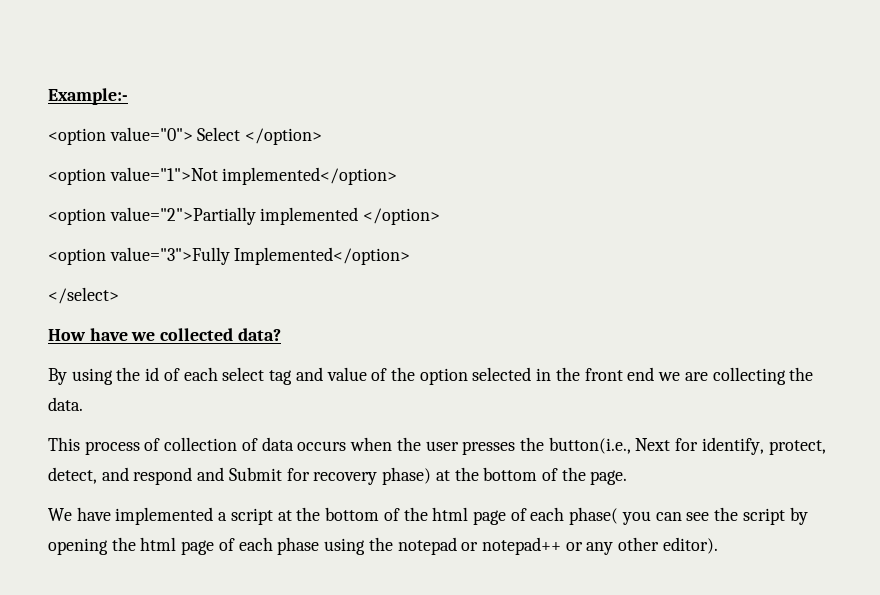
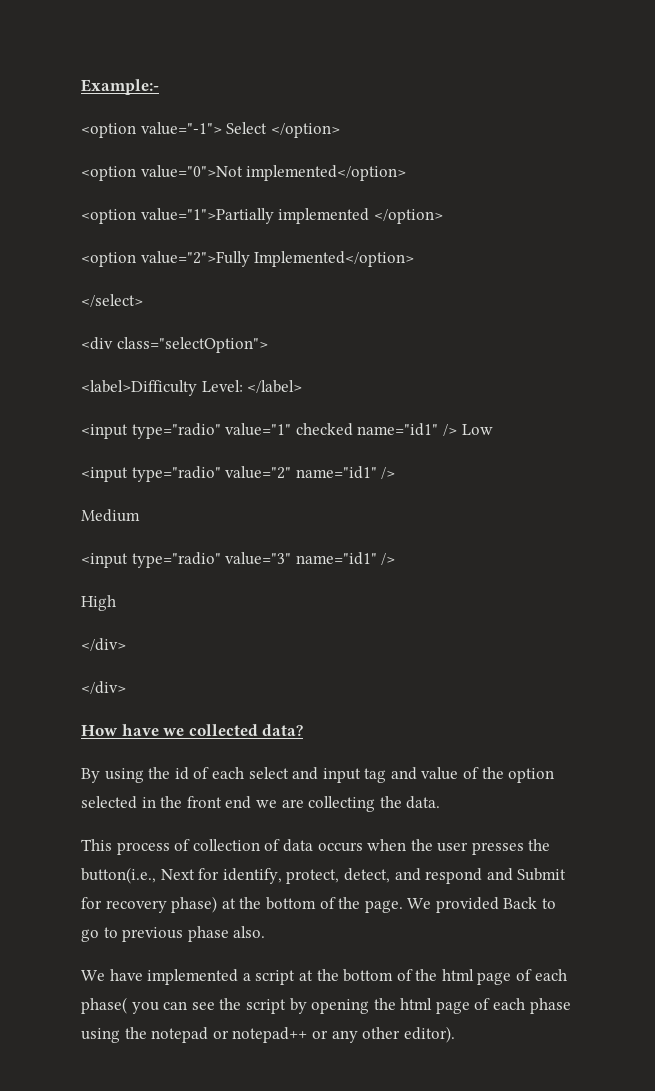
[109,127,193,141] value="0"> -> [140,122,222,135] value="-1">
[109,167,218,181] value="1">Not -> [140,165,243,178] value="0">Not
[109,207,256,225] value="2">Partially -> [140,208,274,224] value="1">Partially
[109,247,230,265] value="3">Fully -> [140,251,250,267] value="2">Fully
(119, 295) none -> [81,337,268,353] [81,380,303,396] [81,423,493,439] [81,466,396,482] [81,509,140,522] [81,552,396,568] [81,595,116,611] [81,638,126,651] [81,681,126,694] // <div class="selectOption"> // <label>Difficulty Level: </label> // <input type="radio" value="1" checked name="id1" /> Low // <input type="radio" value="2" name="id1" /> // Medium // <input type="radio" value="3" name="id1" /> // High // </div> // </div>
(265, 374) none -> [292,767,361,783] and input
(628, 477) none -> [407,897,557,913] [81,926,266,942] We provided Back to go to previous phase also.

